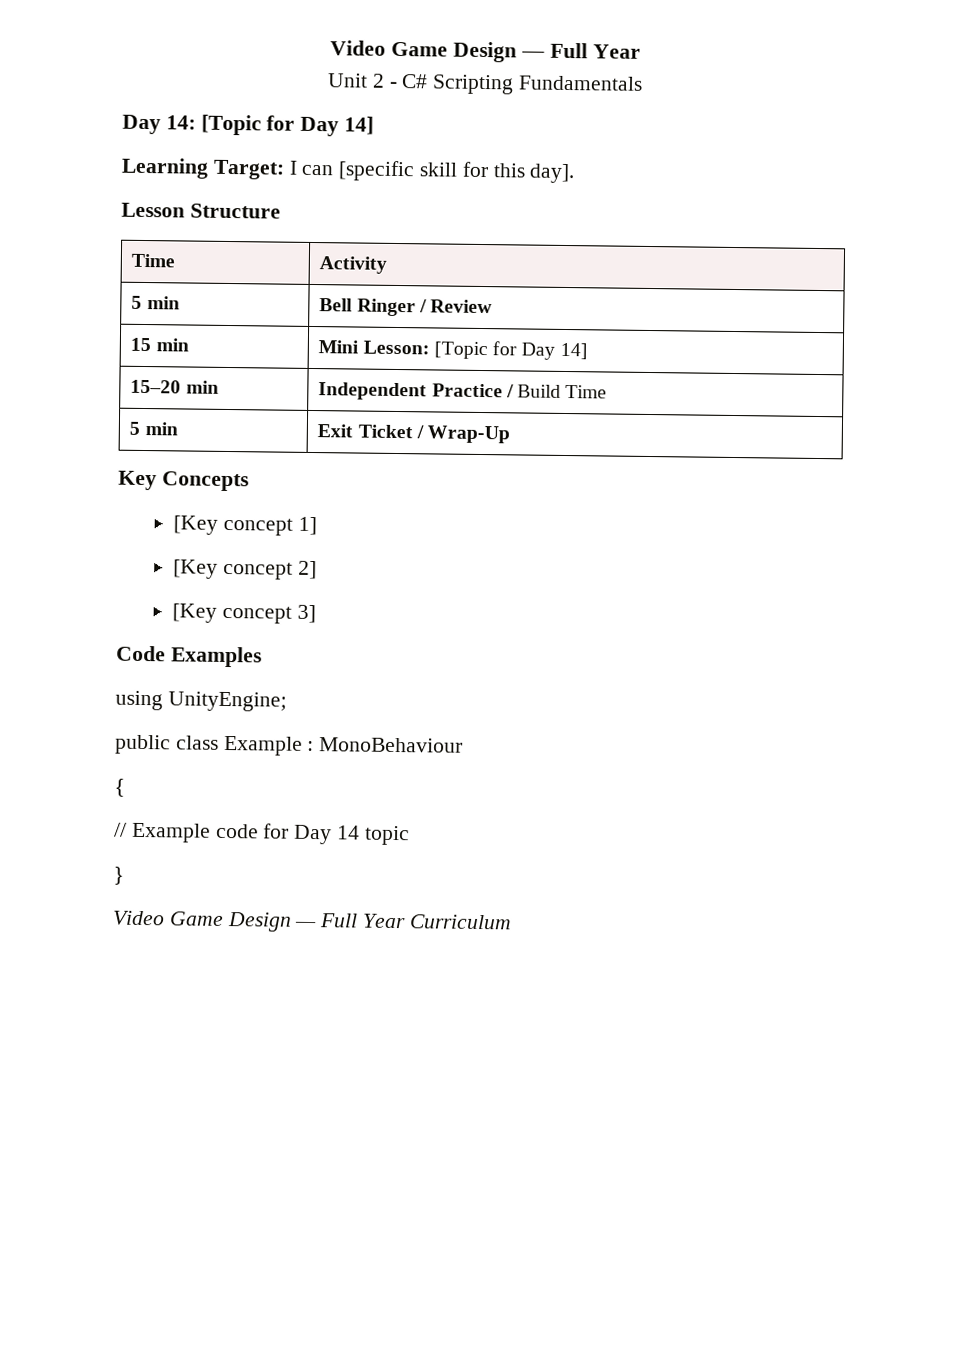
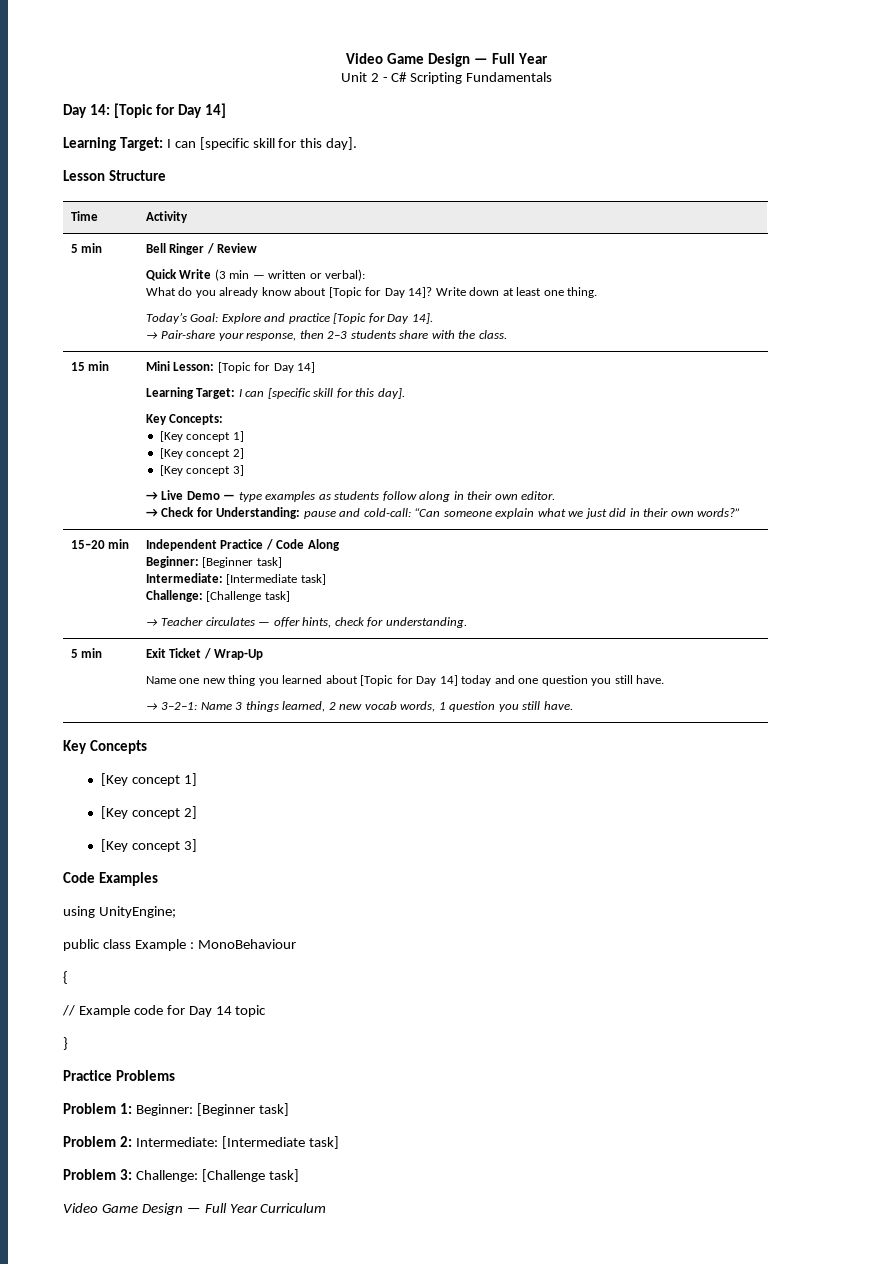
(493, 306) none -> [145,269,366,281] [145,287,598,298] [145,312,433,324] [145,330,507,341] // Quick Write (3 min — written or verbal): // What do you already know about [Topic for Day 14]? Write down at least one thing. // Today’s Goal: Explore and practice [Topic for Day 14]. // → Pair-share your response, then 2–3 students share with the class.
(588, 351) none -> [145,387,405,399] [145,414,224,425] [159,431,244,442] [159,448,244,459] [159,465,244,476] [145,490,556,502] [145,507,741,519] // Learning Target: I can [specific skill for this day]. // Key Concepts: // [Key concept 1] // [Key concept 2] // [Key concept 3] // → Live Demo — type examples as students follow along in their own editor. // → Check for Understanding: pause and cold-call: “Can someone explain what we just did in their own words?”
[517,384,608,399] Build Time -> [276,539,340,551] [145,556,282,568] [145,573,326,585] [145,590,290,602] [145,617,467,628] Code Along // Beginner: [Beginner task] // Intermediate: [Intermediate task] // Challenge: [Challenge task] // → Teacher circulates — offer hints, check for understanding.
(511, 434) none -> [145,675,665,686] [145,701,573,712] // Name one new thing you learned about [Topic for Day 14] today and one question you still have. // → 3–2–1: Name 3 things learned, 2 new vocab words, 1 question you still have.
(124, 875) none -> [63,1070,175,1081] [63,1103,289,1116] [63,1136,339,1149] [63,1169,299,1182] // Practice Problems // Problem 1: Beginner: [Beginner task] // Problem 2: Intermediate: [Intermediate task] // Problem 3: Challenge: [Challenge task]

